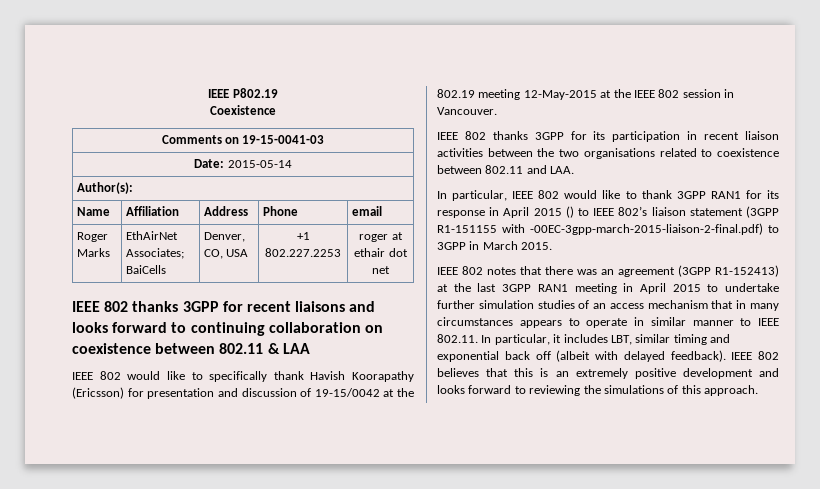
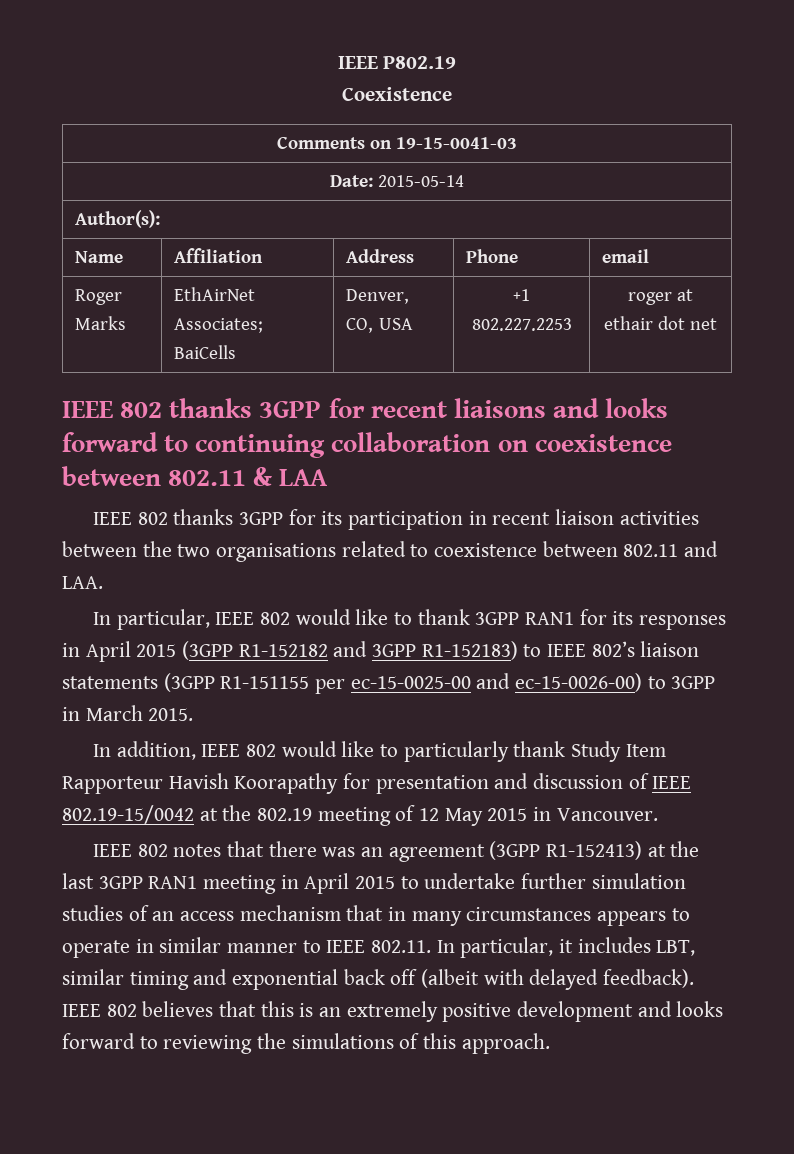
[72,371,414,382] [72,387,414,399] [437,89,734,100] [437,107,497,115] // IEEE 802 would like to specifically thank Havish Koorapathy (Ericsson) for presentation and discussion of 19-15/0042 at the 802.19 meeting 12-May-2015 at the IEEE 802 session in Vancouver. -> (328, 477) none
[437,206,574,218] response in April 2015 () -> [639,615,727,630] [62,641,518,662] responses in April 2015 (3GPP R1-152182 and 3GPP R1-152183)
[689,208,743,216] statement -> [62,676,158,689] statements
[502,223,763,235] with -00EC-3gpp-march-2015-liaison-2-final.pdf) -> [315,673,643,694] per ec-15-0025-00 and ec-15-0026-00)
(553, 246) none -> [92,741,666,762] [62,773,692,794] [62,805,658,826] // In addition, IEEE 802 would like to particularly thank Study Item Rapporteur Havish Koorapathy for presentation and discussion of IEEE 802.19-15/0042 at the 802.19 meeting of 12 May 2015 in Vancouver.

